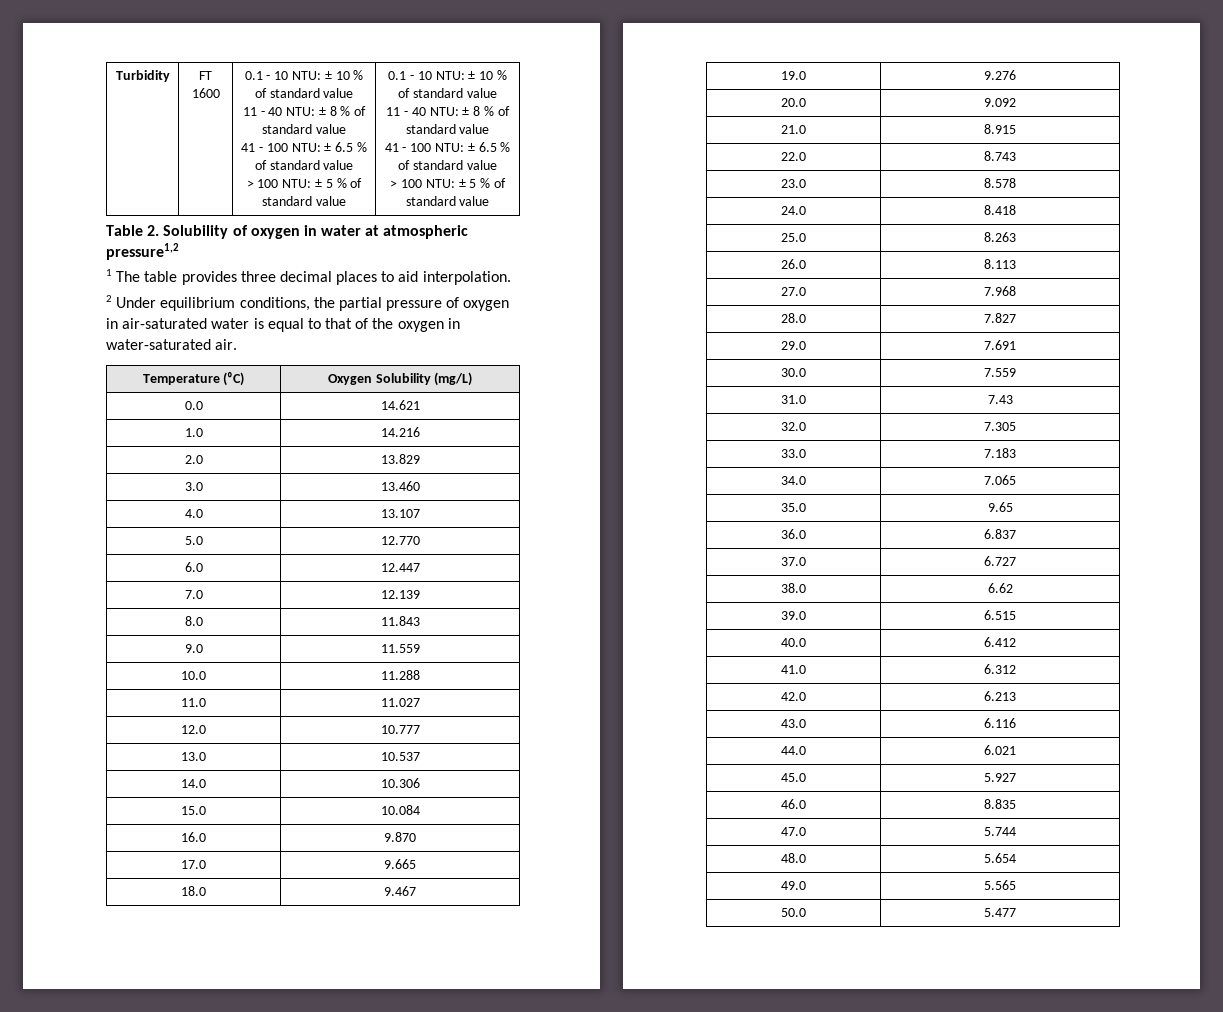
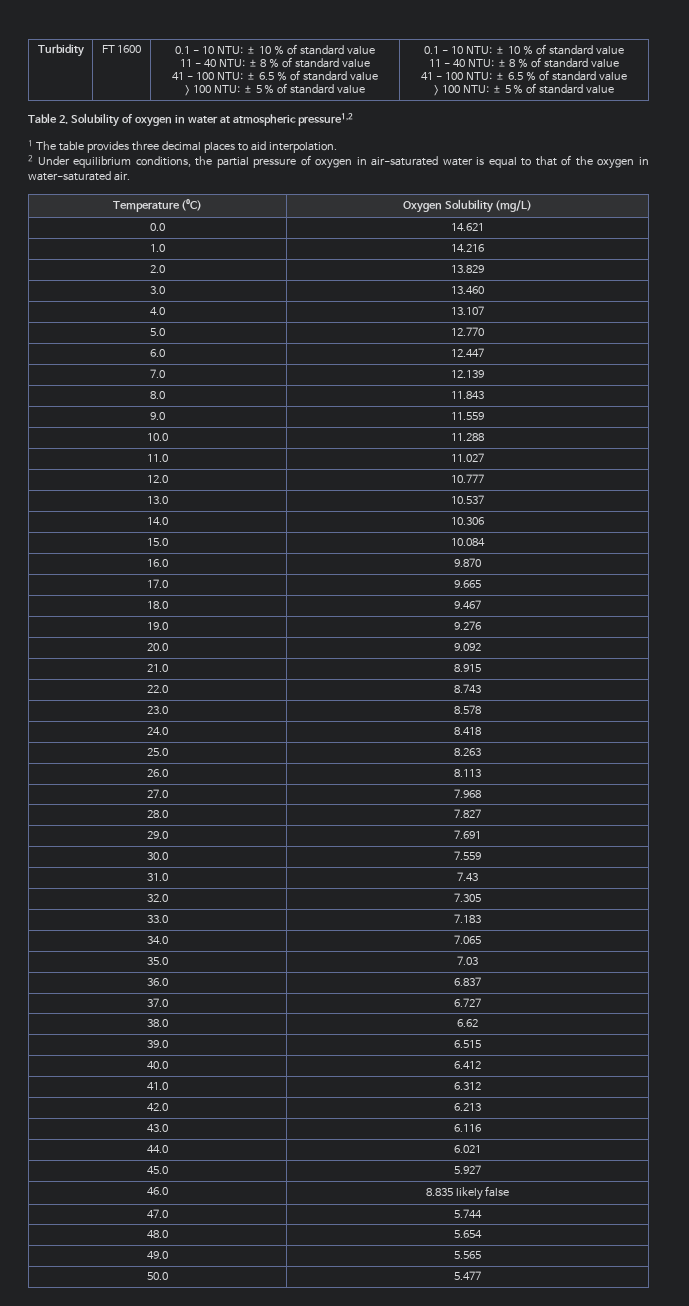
[987,502,1013,512] 9.65 -> [457,956,478,965] 7.03
(1016, 804) none -> [455,1186,510,1200] likely false

